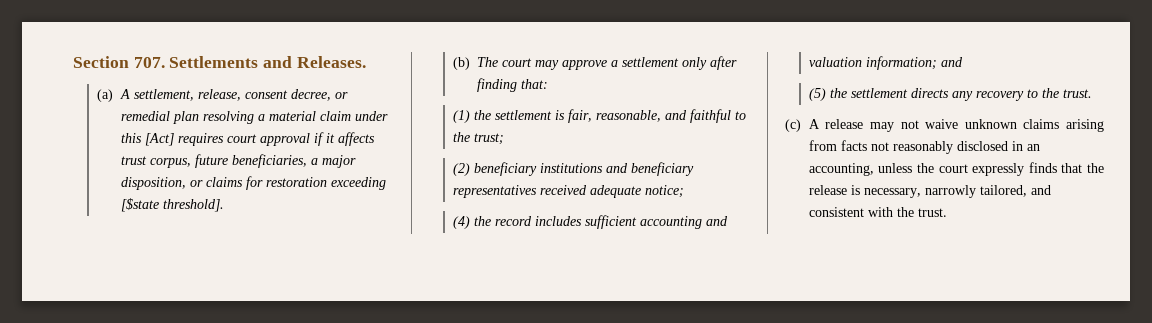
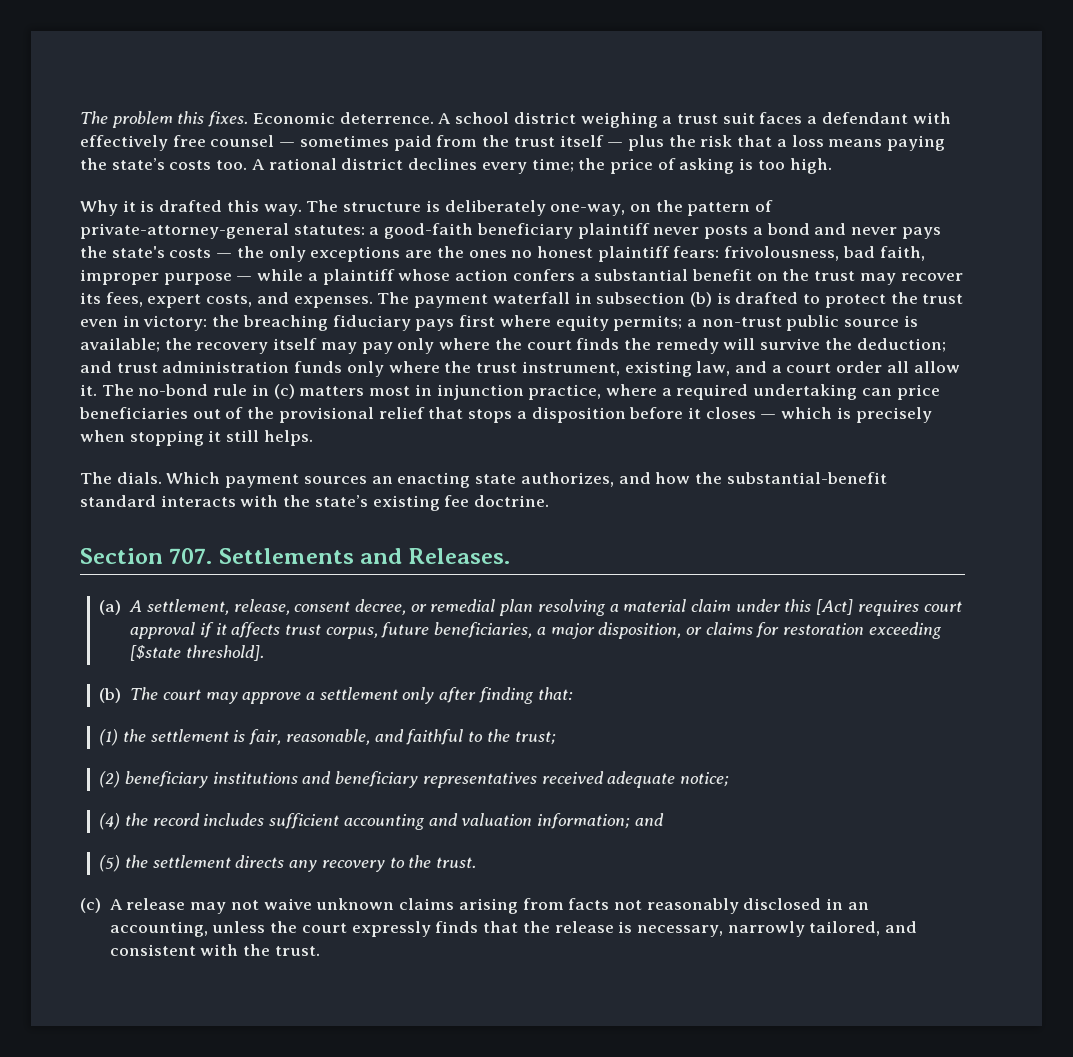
(73, 62) none -> [80,111,951,128] [80,135,946,151] [80,158,832,174] [80,200,774,216] [80,223,941,239] [80,246,925,262] [80,269,963,285] [80,292,964,308] [80,315,918,331] [80,338,946,354] [80,361,960,377] [80,384,940,400] [79,407,932,423] [80,430,313,446] [80,472,887,488] [80,495,550,511] The problem this fixes. Economic deterrence. A school district weighing a trust suit faces a defendant with effectively free counsel — sometimes paid from the trust itself — plus the risk that a loss means paying the state’s costs too. A rational district declines every time; the price of asking is too high. // Why it is drafted this way. The structure is deliberately one-way, on the pattern of private-attorney-general statutes: a good-faith beneficiary plaintiff never posts a bond and never pays the state's costs — the only exceptions are the ones no honest plaintiff fears: frivolousness, bad faith, improper purpose — while a plaintiff whose action confers a substantial benefit on the trust may recover its fees, expert costs, and expenses. The payment waterfall in subsection (b) is drafted to protect the trust even in victory: the breaching fiduciary pays first where equity permits; a non-trust public source is available; the recovery itself may pay only where the court finds the remedy will survive the deduction; and trust administration funds only where the trust instrument, existing law, and a court order all allow it. The no-bond rule in (c) matters most in injunction practice, where a required undertaking can price beneficiaries out of the provisional relief that stops a disposition before it closes — which is precisely when stopping it still helps. // The dials. Which payment sources an enacting state authorizes, and how the substantial-benefit standard interacts with the state’s existing fee doctrine. //

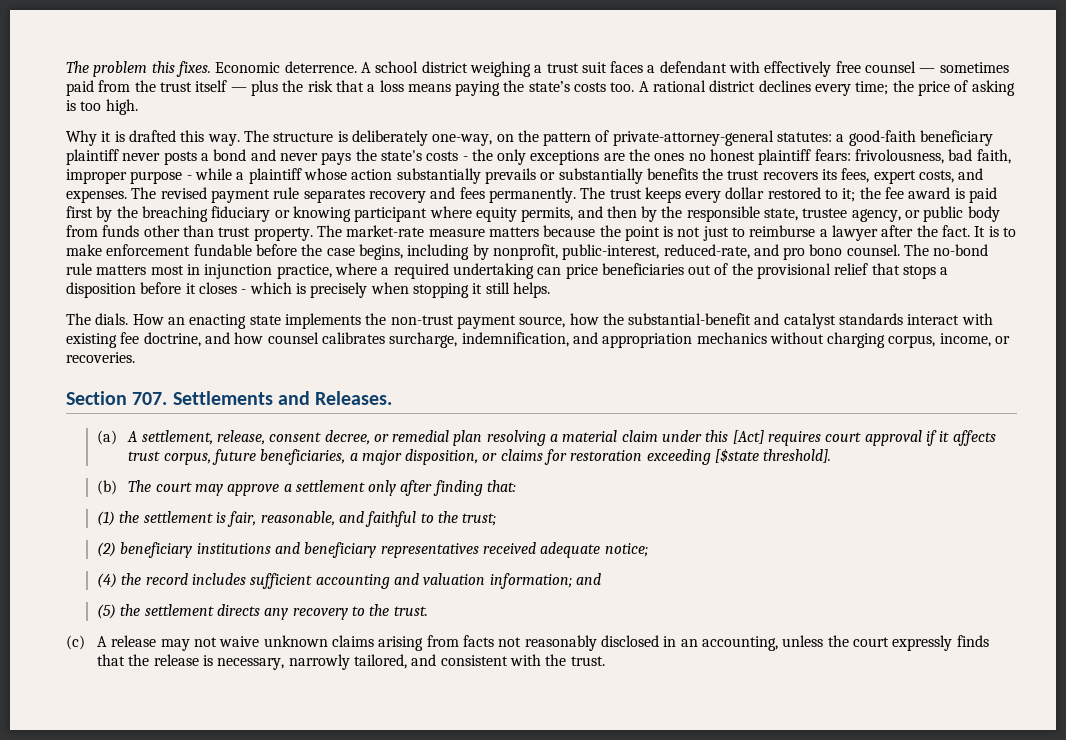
[216,253,233,258] — -> [462,156,468,161] -
[236,276,253,281] — -> [186,175,192,180] -
[512,269,963,285] confers a substantial benefit on the trust may recover -> [396,168,818,184] substantially prevails or substantially benefits the trust recovers
[414,292,964,308] [80,315,918,331] [80,338,946,354] [80,361,960,377] [80,384,97,396] payment waterfall in subsection (b) is drafted to protect the trust even in victory: the breaching fiduciary pays first where equity permits; a non-trust public source is available; the recovery itself may pay only where the court finds the remedy will survive the deduction; and trust administration funds only where the trust instrument, existing law, and a court order all allow it. -> [160,187,998,203] [66,206,1000,222] [66,225,1017,241] [66,244,900,260] revised payment rule separates recovery and fees permanently. The trust keeps every dollar restored to it; the fee award is paid first by the breaching fiduciary or knowing participant where equity permits, and then by the responsible state, trustee agency, or public body from funds other than trust property. The market-rate measure matters because the point is not just to reimburse a lawyer after the fact. It is to make enforcement fundable before the case begins, including by nonprofit, public-interest, reduced-rate, and pro bono counsel.
[251,384,295,399] in (c) -> (92, 269) none
[760,414,777,419] — -> [241,289,247,294] -
[166,472,887,488] [80,495,550,511] Which payment sources an enacting state authorizes, and how the substantial-benefit standard interacts with the state’s existing fee doctrine. -> [132,313,993,329] [66,332,1011,348] [66,352,135,363] How an enacting state implements the non-trust payment source, how the substantial-benefit and catalyst standards interact with existing fee doctrine, and how counsel calibrates surcharge, indemnification, and appropriation mechanics without charging corpus, income, or recoveries.

